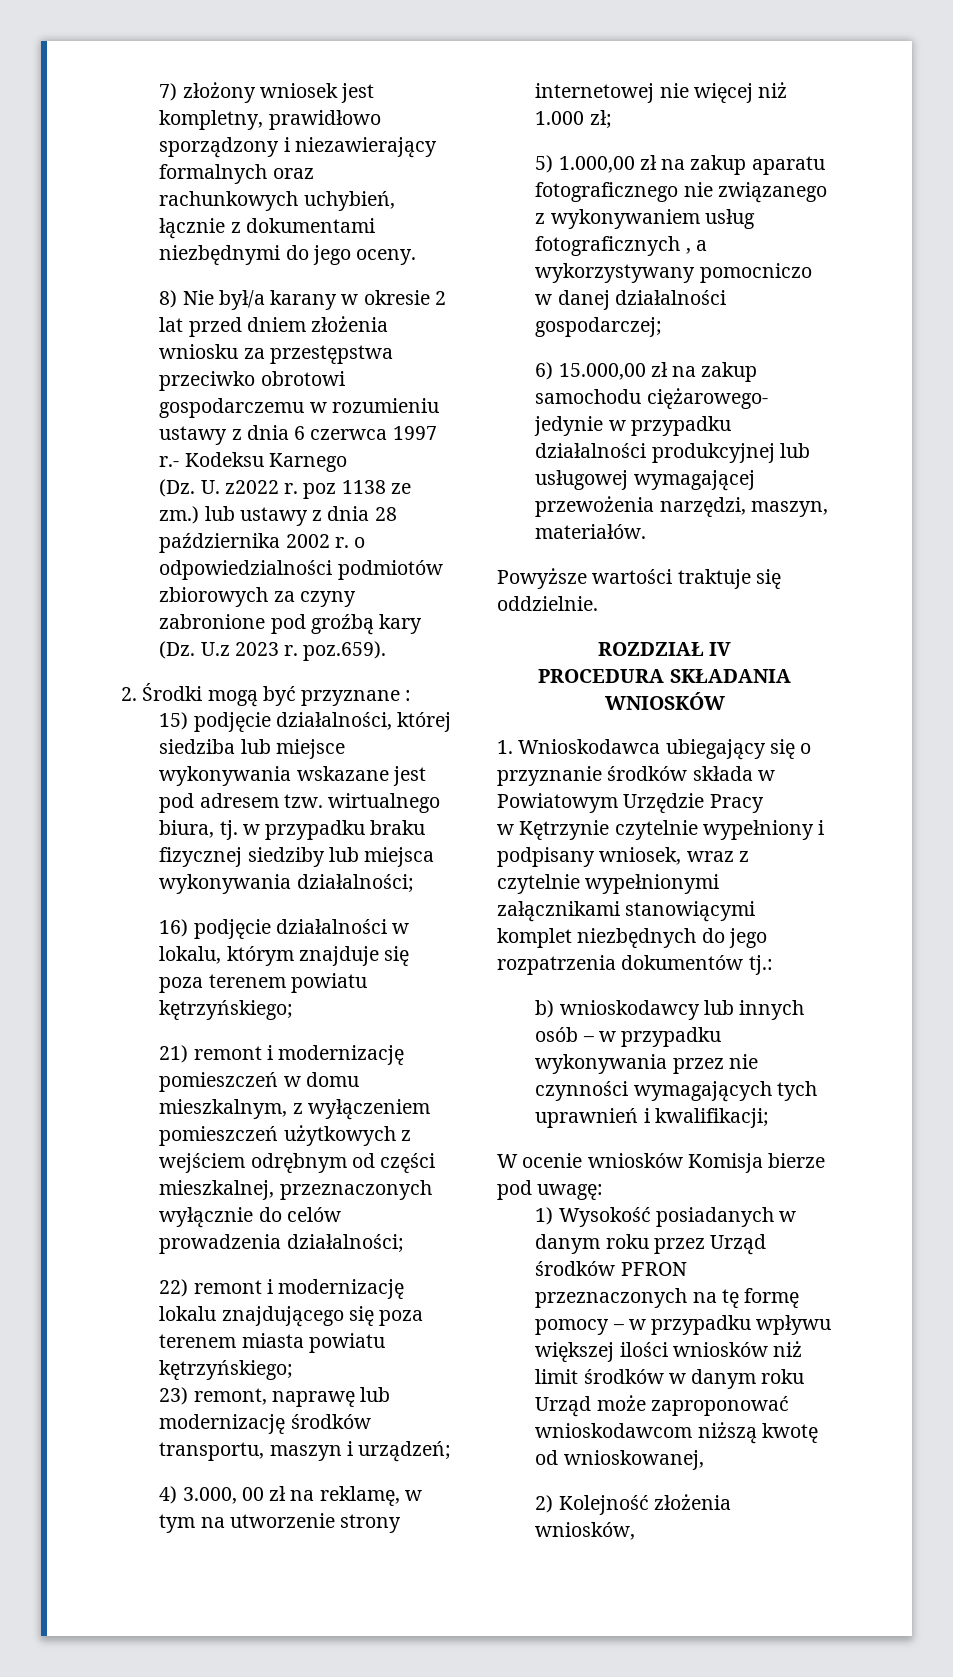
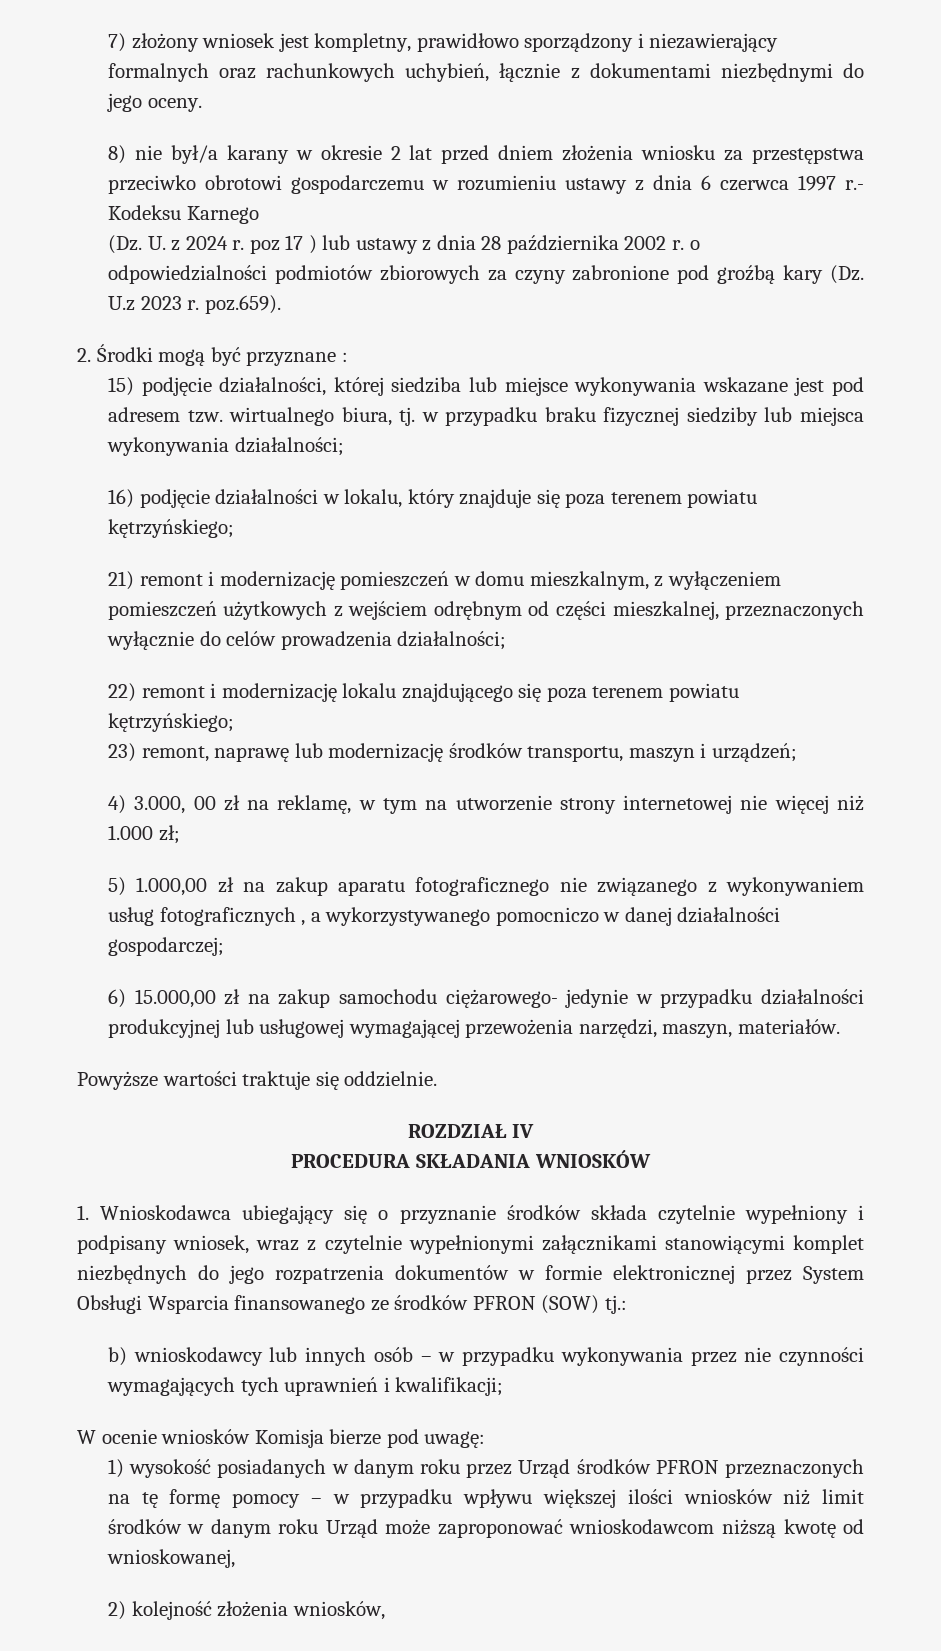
[182,290,214,305] Nie -> [134,145,162,160] nie
[224,480,411,499] [159,506,200,524] z2022 r. poz 1138 ze zm.) -> [171,235,317,254] z 2024 r. poz 17 )
[226,946,294,966] którym -> [407,489,455,508] który
[241,1333,304,1348] miasta -> (664, 692) none
[535,263,696,283] wykorzystywany -> [325,907,491,926] wykorzystywanego
[757,770,775,781] [497,793,764,813] [497,820,610,840] w Powiatowym Urzędzie Pracy // w Kętrzynie -> (647, 1212) none
(744, 962) none -> [518,1265,864,1284] [77,1295,600,1314] w formie elektronicznej przez System Obsługi Wsparcia finansowanego ze środków PFRON (SOW)
[558,1207,651,1227] Wysokość -> [129,1459,212,1478] wysokość
[558,1495,649,1515] Kolejność -> [131,1601,212,1620] kolejność

